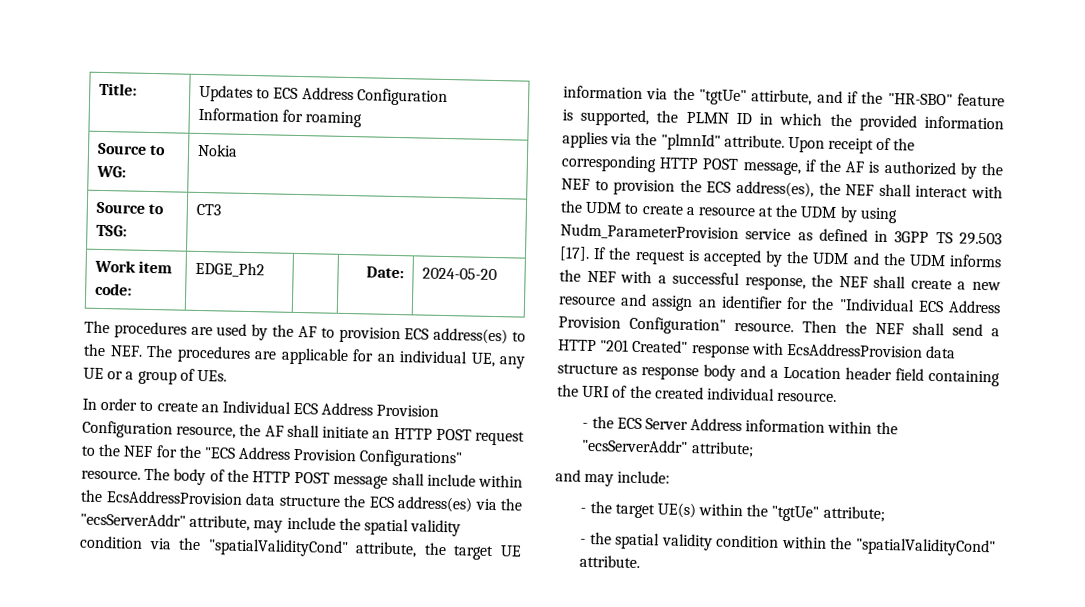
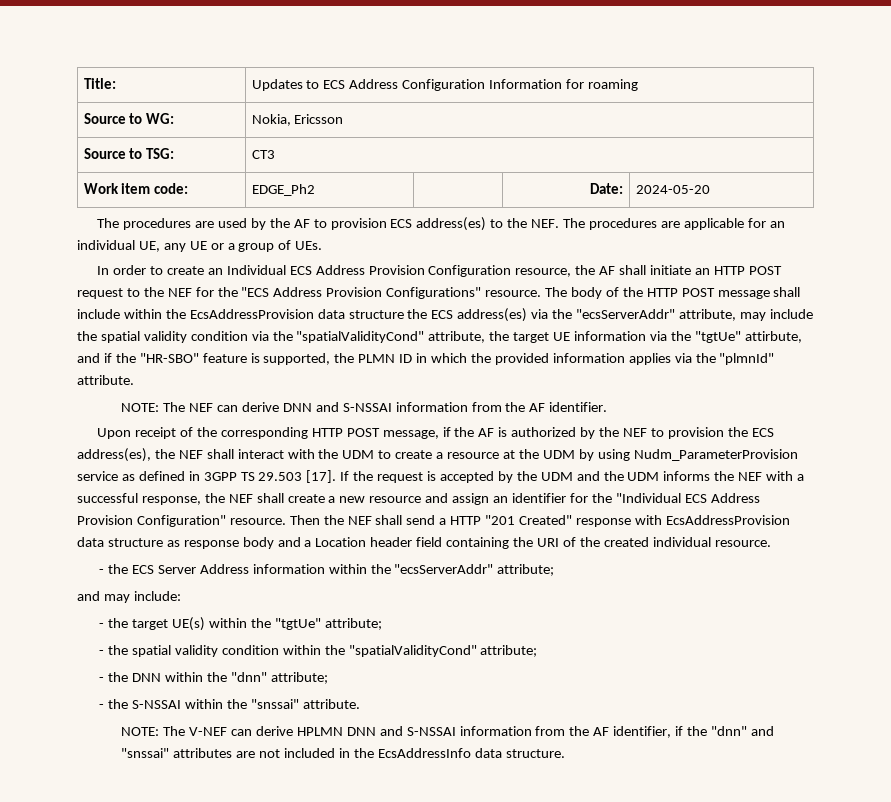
[196,143,238,157] Nokia -> [251,114,344,126] Nokia, Ericsson
(785, 141) none -> [121,402,608,412] // NOTE: The NEF can derive DNN and S-NSSAI information from the AF identifier. //
[579,554,641,569] attribute. -> [480,645,538,657] [99,672,328,684] [99,699,360,709] [121,726,774,738] [121,748,565,758] attribute; // - the DNN within the "dnn" attribute; // - the S-NSSAI within the "snssai" attribute. // NOTE: The V-NEF can derive HPLMN DNN and S-NSSAI information from the AF identifier, if the "dnn" and "snssai" attributes are not included in the EcsAddressInfo data structure.

